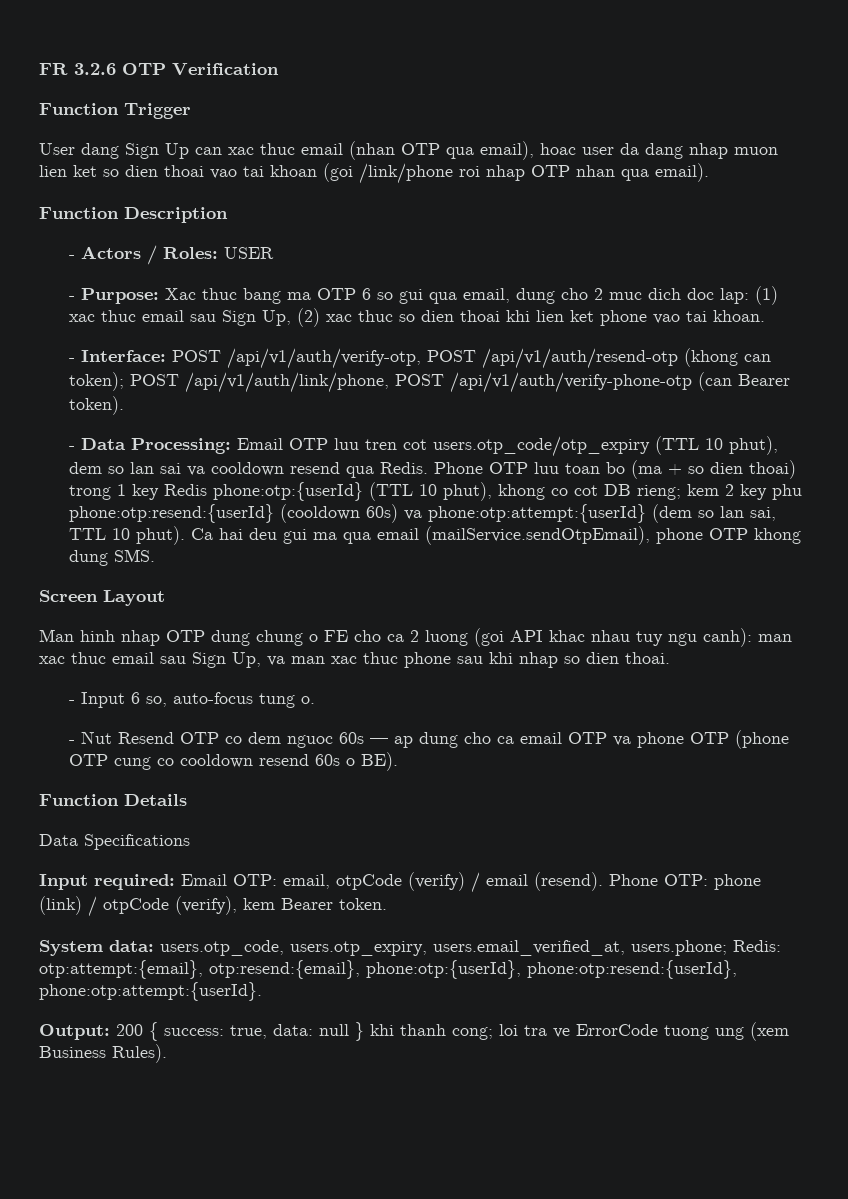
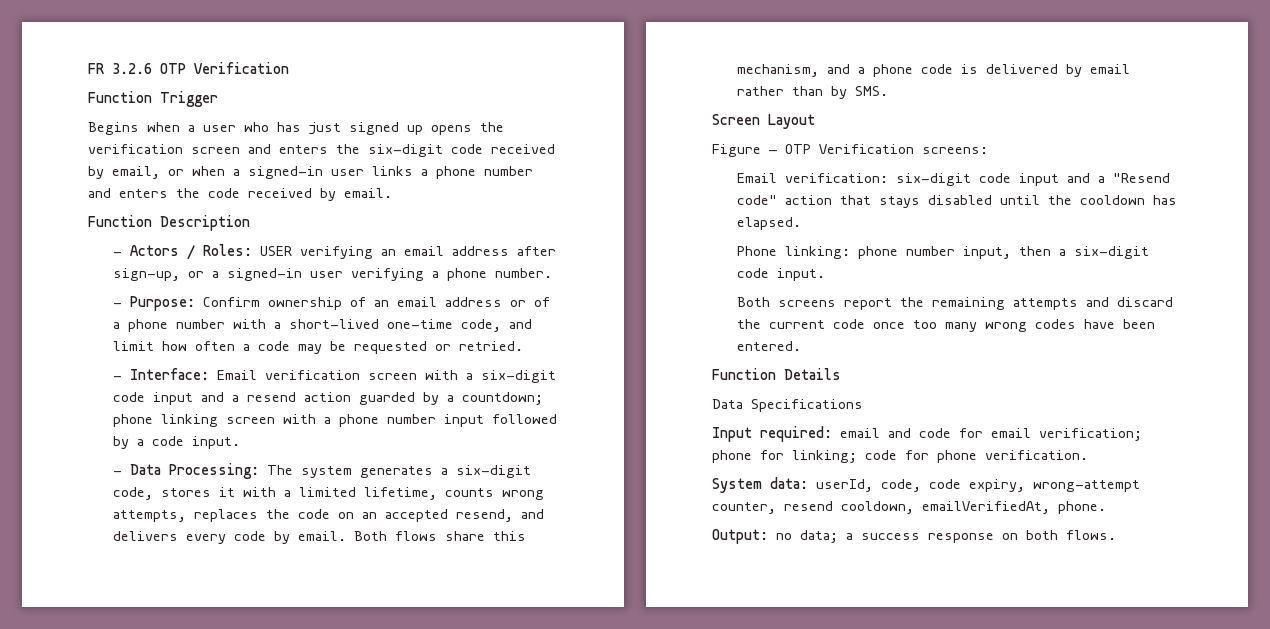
[39,141,778,160] [39,163,709,184] User dang Sign Up can xac thuc email (nhan OTP qua email), hoac user da dang nhap muon lien ket so dien thoai vao tai khoan (goi /link/phone roi nhap OTP nhan qua email). -> [88,122,504,135] [88,144,555,157] [88,166,533,179] [88,188,392,201] Begins when a user who has just signed up opens the verification screen and enters the six-digit code received by email, or when a signed-in user links a phone number and enters the code received by email.
[69,286,779,305] [69,308,766,327] [69,348,772,369] [69,372,791,393] [69,396,125,415] [69,436,779,457] [69,460,797,479] [69,482,803,501] [69,504,777,523] [69,526,802,545] [69,549,156,566] [39,590,165,606] [39,628,792,647] [39,652,670,668] [69,692,316,708] [69,730,790,749] [69,752,399,771] // - Purpose: Xac thuc bang ma OTP 6 so gui qua email, dung cho 2 muc dich doc lap: (1) xac thuc email sau Sign Up, (2) xac thuc so dien thoai khi lien ket phone vao tai khoan. // - Interface: POST /api/v1/auth/verify-otp, POST /api/v1/auth/resend-otp (khong can token); POST /api/v1/auth/link/phone, POST /api/v1/auth/verify-phone-otp (can Bearer token). // - Data Processing: Email OTP luu tren cot users.otp_code/otp_expiry (TTL 10 phut), dem so lan sai va cooldown resend qua Redis. Phone OTP luu toan bo (ma + so dien thoai) trong 1 key Redis phone:otp:{userId} (TTL 10 phut), khong co cot DB rieng; kem 2 key phu phone:otp:resend:{userId} (cooldown 60s) va phone:otp:attempt:{userId} (dem so lan sai, TTL 10 phut). Ca hai deu gui ma qua email (mailService.sendOtpEmail), phone OTP khong dung SMS. // Screen Layout // Man hinh nhap OTP dung chung o FE cho ca 2 luong (goi API khac nhau tuy ngu canh): man xac thuc email sau Sign Up, va man xac thuc phone sau khi nhap so dien thoai. // - Input 6 so, auto-focus tung o. // - Nut Resend OTP co dem nguoc 60s — ap dung cho ca email OTP va phone OTP (phone OTP cung co cooldown resend 60s o BE). -> [300,246,557,259] [113,268,553,281] [113,296,551,311] [113,319,533,332] [113,341,524,354] [113,368,557,383] [113,392,544,405] [113,414,558,427] [113,436,241,449] [113,463,532,479] [113,487,545,500] [113,509,545,522] [113,531,527,544] [737,64,1131,77] [737,86,889,99] [712,114,815,129] [712,144,988,157] [737,173,1171,186] [737,195,1178,208] [737,217,802,230] [737,246,1150,259] [737,268,826,281] [737,297,1174,310] [737,319,1156,332] [737,341,802,351] verifying an email address after sign-up, or a signed-in user verifying a phone number. // - Purpose: Confirm ownership of an email address or of a phone number with a short-lived one-time code, and limit how often a code may be requested or retried. // - Interface: Email verification screen with a six-digit code input and a resend action guarded by a countdown; phone linking screen with a phone number input followed by a code input. // - Data Processing: The system generates a six-digit code, stores it with a limited lifetime, counts wrong attempts, replaces the code on an accepted resend, and delivers every code by email. Both flows share this mechanism, and a phone code is delivered by email rather than by SMS. // Screen Layout // Figure — OTP Verification screens: // Email verification: six-digit code input and a "Resend code" action that stays disabled until the cooldown has elapsed. // Phone linking: phone number input, then a six-digit code input. // Both screens report the remaining attempts and discard the current code once too many wrong codes have been entered.
[181,872,761,893] [39,896,387,917] [39,940,781,956] [39,960,737,979] [39,982,262,1001] [39,1022,789,1041] [39,1044,167,1063] Email OTP: email, otpCode (verify) / email (resend). Phone OTP: phone (link) / otpCode (verify), kem Bearer token. // System data: users.otp_code, users.otp_expiry, users.email_verified_at, users.phone; Redis: otp:attempt:{email}, otp:resend:{email}, phone:otp:{userId}, phone:otp:resend:{userId}, phone:otp:attempt:{userId}. // Output: 200 { success: true, data: null } khi thanh cong; loi tra ve ErrorCode tuong ung (xem Business Rules). -> [840,428,1142,441] [712,450,1088,463] [712,477,1140,493] [712,501,1106,514] [712,529,1116,544] email and code for email verification; phone for linking; code for phone verification. // System data: userId, code, code expiry, wrong-attempt counter, resend cooldown, emailVerifiedAt, phone. // Output: no data; a success response on both flows.

